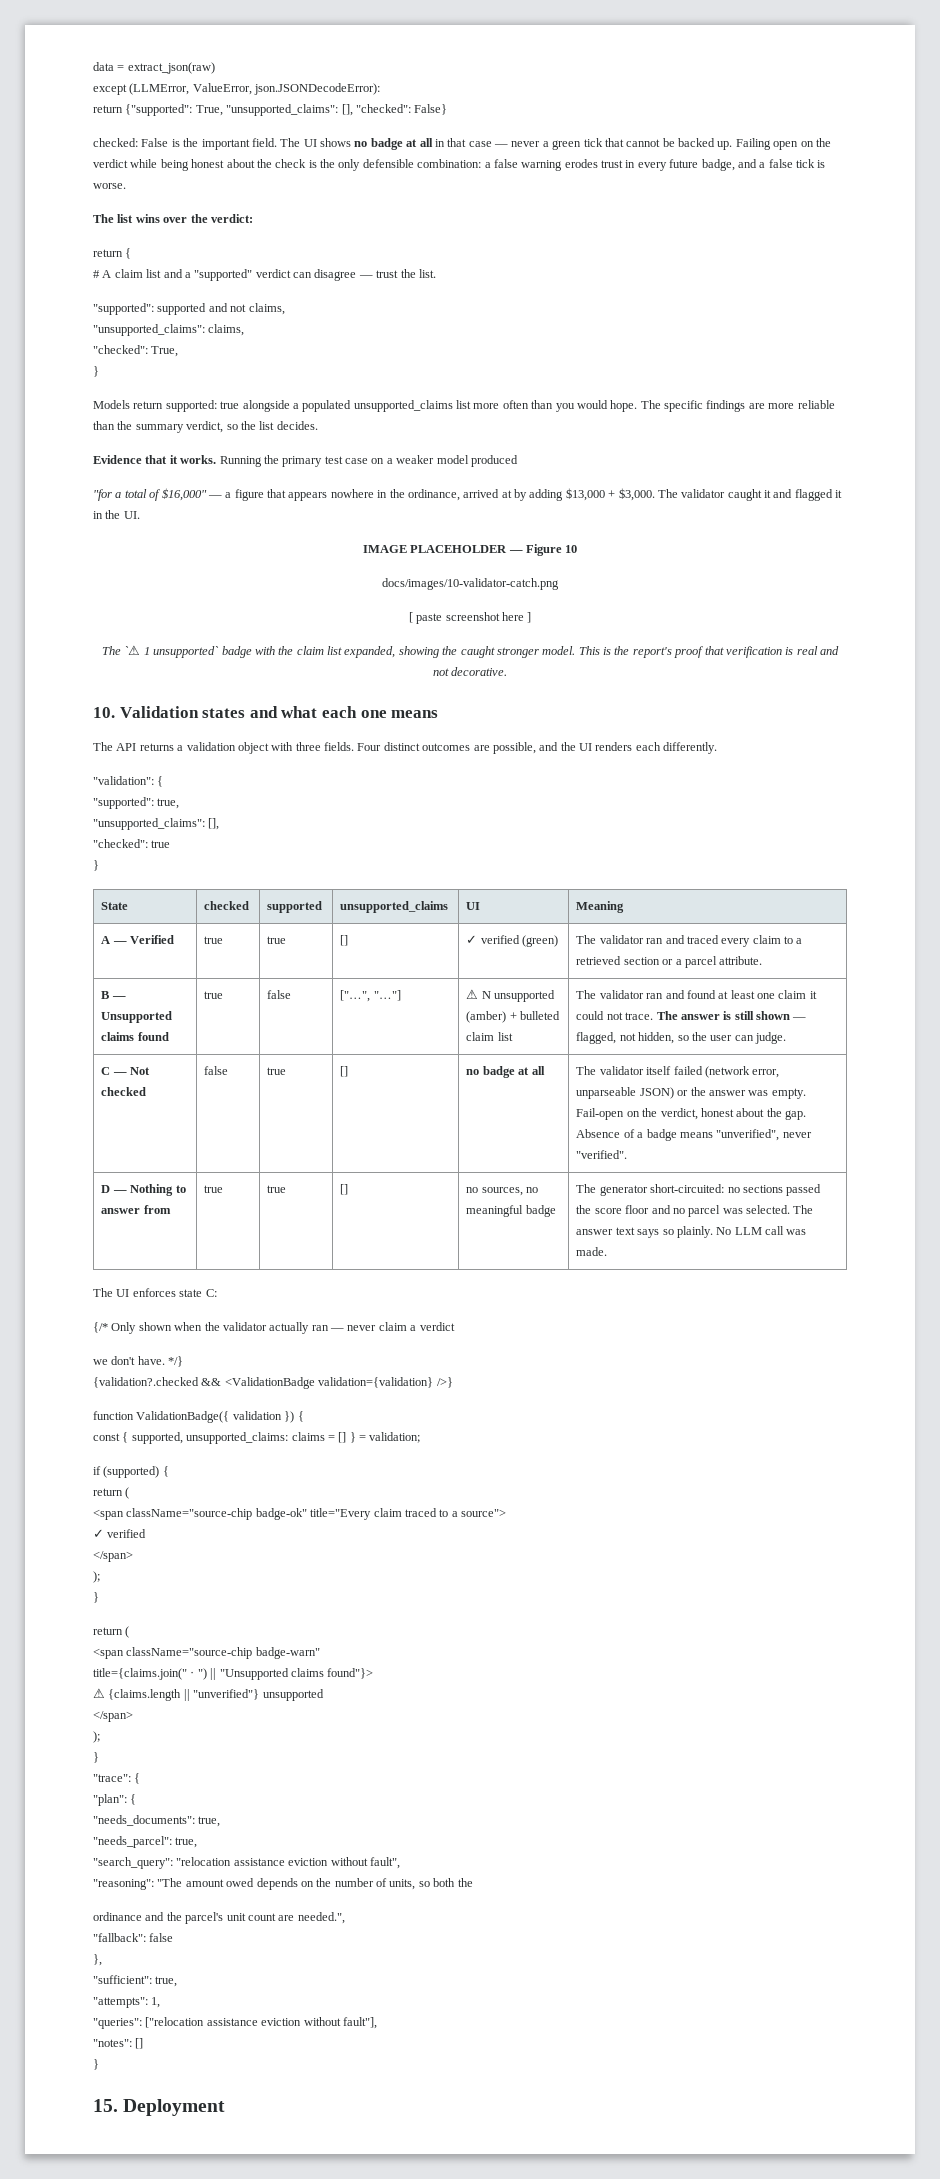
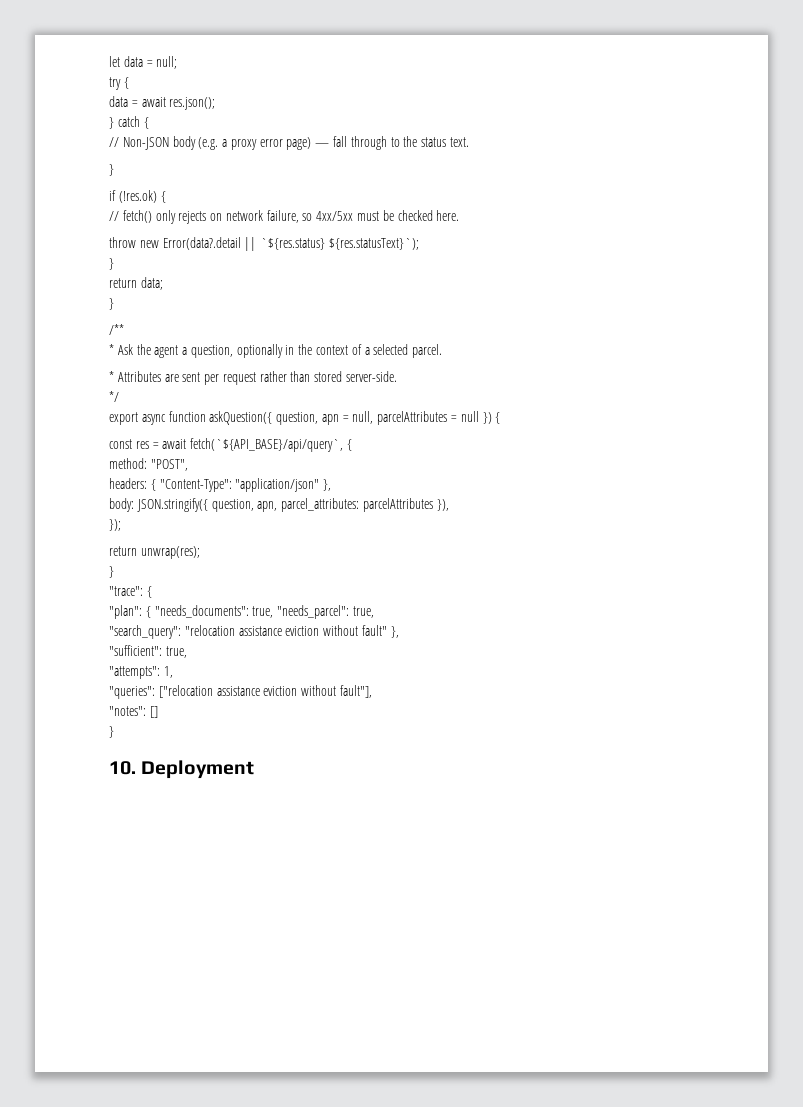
[93,62,215,74] [93,83,381,95] [93,104,448,116] [93,138,831,150] [93,159,826,171] [93,183,126,189] [93,214,253,223] [93,248,132,259] [93,269,436,281] [93,303,285,315] [93,324,245,336] [93,345,179,357] [93,366,99,377] [93,400,835,412] [93,421,318,433] [93,455,518,467] [93,488,843,501] [93,510,140,519] [362,544,578,556] [382,578,559,590] [408,612,532,624] [102,645,839,658] [432,667,508,676] [93,706,439,718] [93,742,718,754] [93,776,164,787] [93,797,180,809] [93,818,220,830] [93,839,171,848] [93,860,99,871] [101,902,129,910] [204,901,250,910] [267,901,323,913] [340,901,449,913] [466,902,481,910] [576,901,625,913] [101,935,175,944] [204,936,224,944] [267,936,287,944] [340,935,349,946] [466,935,559,947] [576,935,803,947] [576,956,763,968] [101,991,126,999] [101,1011,173,1023] [101,1032,169,1041] [204,991,224,999] [267,990,292,999] [340,990,401,1002] [466,989,556,1002] [466,1011,561,1023] [466,1032,513,1041] [576,990,817,999] [576,1011,807,1020] [576,1032,787,1044] [101,1067,151,1075] [101,1087,147,1096] [204,1066,229,1075] [267,1067,287,1075] [340,1066,349,1077] [466,1066,545,1078] [576,1066,780,1078] [576,1087,806,1099] [576,1108,807,1120] [576,1129,812,1141] [576,1150,628,1159] [101,1184,186,1196] [101,1205,171,1214] [204,1185,224,1193] [267,1185,287,1193] [340,1184,349,1195] [466,1187,539,1196] [466,1205,556,1217] [576,1184,822,1196] [576,1205,814,1217] [576,1226,807,1238] [576,1247,608,1256] [93,1288,217,1297] [93,1322,455,1334] [93,1356,184,1367] [93,1377,453,1389] [93,1411,304,1423] [93,1432,421,1444] [93,1466,169,1478] [93,1487,130,1499] [93,1508,506,1520] [93,1529,147,1538] [93,1551,133,1562] [93,1571,100,1583] [93,1592,99,1603] [93,1626,130,1638] [93,1647,320,1659] [93,1668,374,1680] [93,1688,324,1701] [93,1711,133,1722] [93,1731,100,1743] data = extract_json(raw) // except (LLMError, ValueError, json.JSONDecodeError): // return {"supported": True, "unsupported_claims": [], "checked": False} // checked: False is the important field. The UI shows no badge at all in that case — never a green tick that cannot be backed up. Failing open on the verdict while being honest about the check is the only defensible combination: a false warning erodes trust in every future badge, and a false tick is worse. // The list wins over the verdict: // return { // # A claim list and a "supported" verdict can disagree — trust the list. // "supported": supported and not claims, // "unsupported_claims": claims, // "checked": True, // } // Models return supported: true alongside a populated unsupported_claims list more often than you would hope. The specific findings are more reliable than the summary verdict, so the list decides. // Evidence that it works. Running the primary test case on a weaker model produced // "for a total of $16,000" — a figure that appears nowhere in the ordinance, arrived at by adding $13,000 + $3,000. The validator caught it and flagged it in the UI. // IMAGE PLACEHOLDER — Figure 10 // docs/images/10-validator-catch.png // [ paste screenshot here ] // The `⚠ 1 unsupported` badge with the claim list expanded, showing the caught stronger model. This is the report's proof that verification is real and not decorative. // 10. Validation states and what each one means // The API returns a validation object with three fields. Four distinct outcomes are possible, and the UI renders each differently. // "validation": { // "supported": true, // "unsupported_claims": [], // "checked": true // } // State | checked | supported | unsupported_claims | UI | Meaning // A — Verified | true | true | [] | ✓ verified (green) | The validator ran and traced every claim to a retrieved section or a parcel attribute. // B — Unsupported claims found | true | false | ["…", "…"] | ⚠ N unsupported (amber) + bulleted claim list | The validator ran and found at least one claim it could not trace. The answer is still shown — flagged, not hidden, so the user can judge. // C — Not checked | false | true | [] | no badge at all | The validator itself failed (network error, unparseable JSON) or the answer was empty. Fail-open on the verdict, honest about the gap. Absence of a badge means "unverified", never "verified". // D — Nothing to answer from | true | true | [] | no sources, no meaningful badge | The generator short-circuited: no sections passed the score floor and no parcel was selected. The answer text says so plainly. No LLM call was made. // The UI enforces state C: // {/* Only shown when the validator actually ran — never claim a verdict // we don't have. */} // {validation?.checked && <ValidationBadge validation={validation} />} // function ValidationBadge({ validation }) { // const { supported, unsupported_claims: claims = [] } = validation; // if (supported) { // return ( // <span className="source-chip badge-ok" title="Every claim traced to a source"> // ✓ verified // </span> // ); // } // return ( // <span className="source-chip badge-warn" // title={claims.join(" · ") || "Unsupported claims found"}> // ⚠ {claims.length || "unverified"} unsupported // </span> // ); -> [109,56,178,69] [109,77,129,90] [109,96,216,110] [109,116,149,129] [109,136,469,150] [109,164,114,176] [109,190,166,203] [109,210,460,224] [109,237,419,251] [109,258,114,270] [109,277,163,290] [109,298,114,310] [109,324,124,335] [109,344,443,358] [109,371,398,385] [109,391,119,402] [109,411,501,425] [109,438,352,452] [109,458,188,471] [109,478,332,492] [109,498,449,512] [109,519,121,531] [109,546,200,559] let data = null; // try { // data = await res.json(); // } catch { // // Non-JSON body (e.g. a proxy error page) — fall through to the status text. // } // if (!res.ok) { // // fetch() only rejects on network failure, so 4xx/5xx must be checked here. // throw new Error(data?.detail || `${res.status} ${res.statusText}`); // } // return data; // } // /** // * Ask the agent a question, optionally in the context of a selected parcel. // * Attributes are sent per request rather than stored server-side. // */ // export async function askQuestion({ question, apn = null, parcelAttributes = null }) { // const res = await fetch(`${API_BASE}/api/query`, { // method: "POST", // headers: { "Content-Type": "application/json" }, // body: JSON.stringify({ question, apn, parcel_attributes: parcelAttributes }), // }); // return unwrap(res);
(137, 1799) // -> (151, 612) none
(221, 1821) // -> (274, 612) none
[369,1857,400,1869] [93,1878,473,1890] [93,1912,345,1924] [93,1933,174,1942] fault", // "reasoning": "The amount owed depends on the number of units, so both the // ordinance and the parcel's unit count are needed.", // "fallback": false // -> [361,625,387,636] fault"
[93,2099,118,2112] 15. -> [109,761,136,775] 10.

